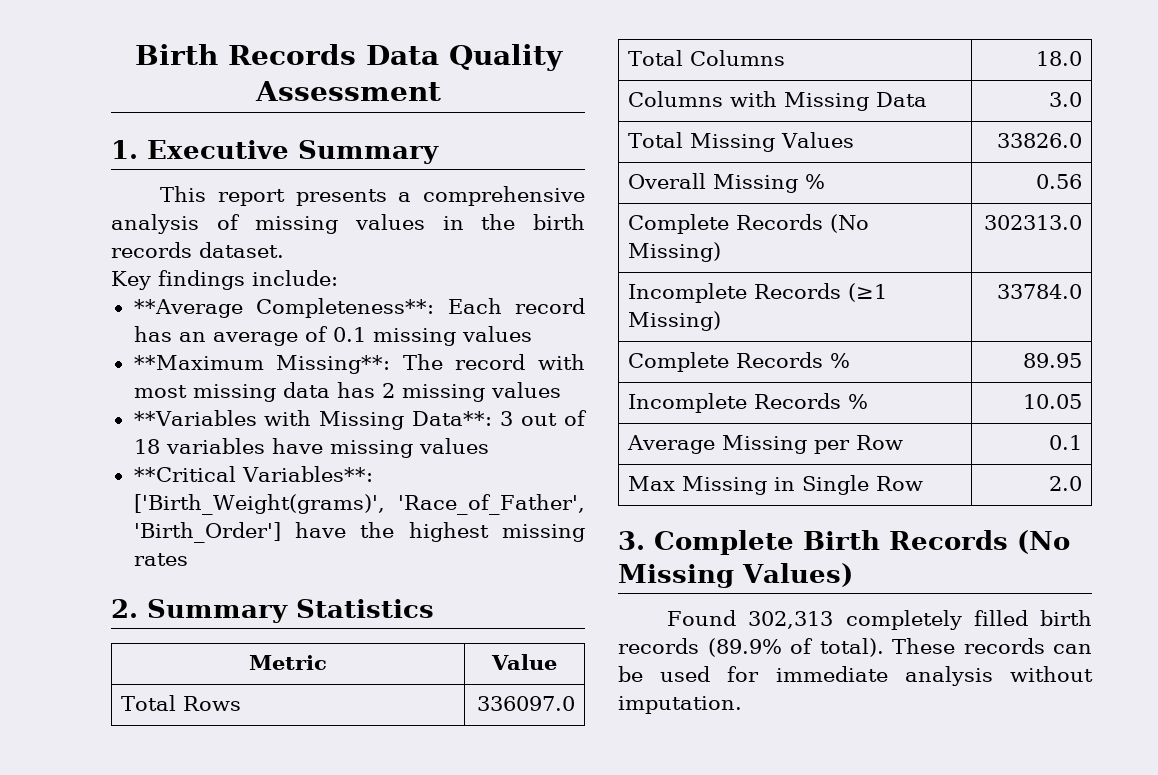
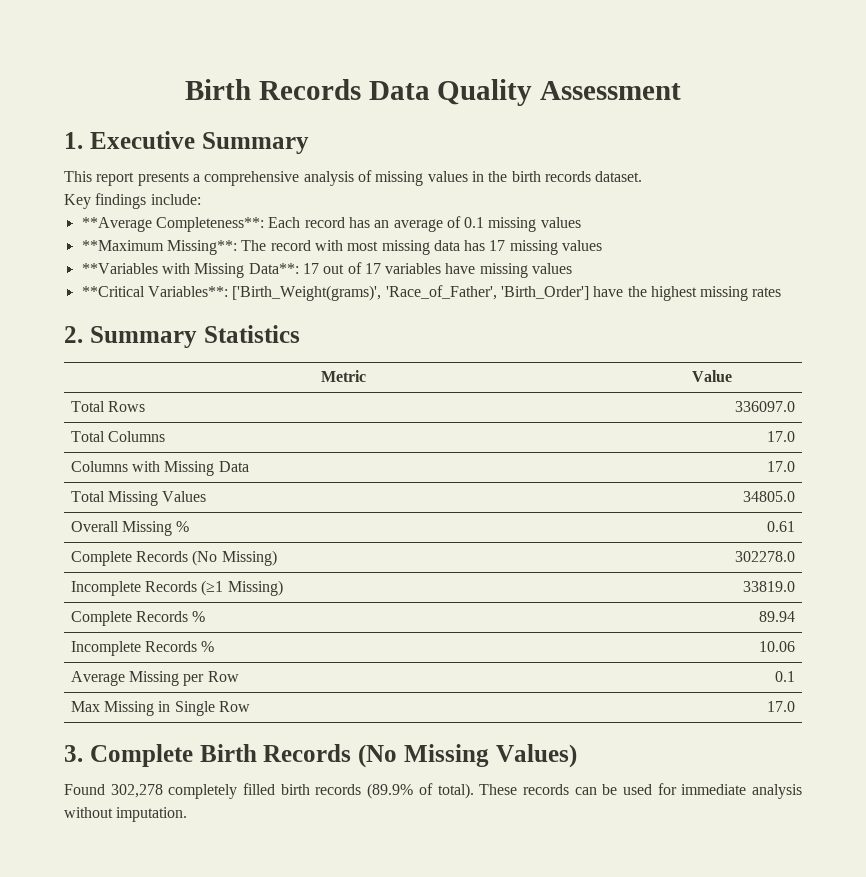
[381,383,395,398] 2 -> [489,240,506,251] 17
[500,411,514,426] 3 -> [302,263,319,274] 17
[133,439,160,454] 18 -> [364,263,381,274] 17
[1035,51,1082,66] 18.0 -> [767,431,796,442] 17.0
[1048,92,1082,107] 3.0 -> [767,461,796,472] 17.0
[996,133,1082,148] 33826.0 -> [743,491,796,502] 34805.0
[1035,174,1082,189] 0.56 -> [767,521,796,532] 0.61
[983,215,1082,230] 302313.0 -> [735,551,796,562] 302278.0
[996,284,1082,299] 33784.0 -> [743,581,796,592] 33819.0
[1022,353,1082,368] 89.95 -> [759,611,796,622] 89.94
[1022,394,1082,409] 10.05 -> [759,641,796,652] 10.06
[1048,476,1082,491] 2.0 -> [767,701,796,712] 17.0
[748,611,834,629] 302,313 -> [110,784,163,798] 302,278

